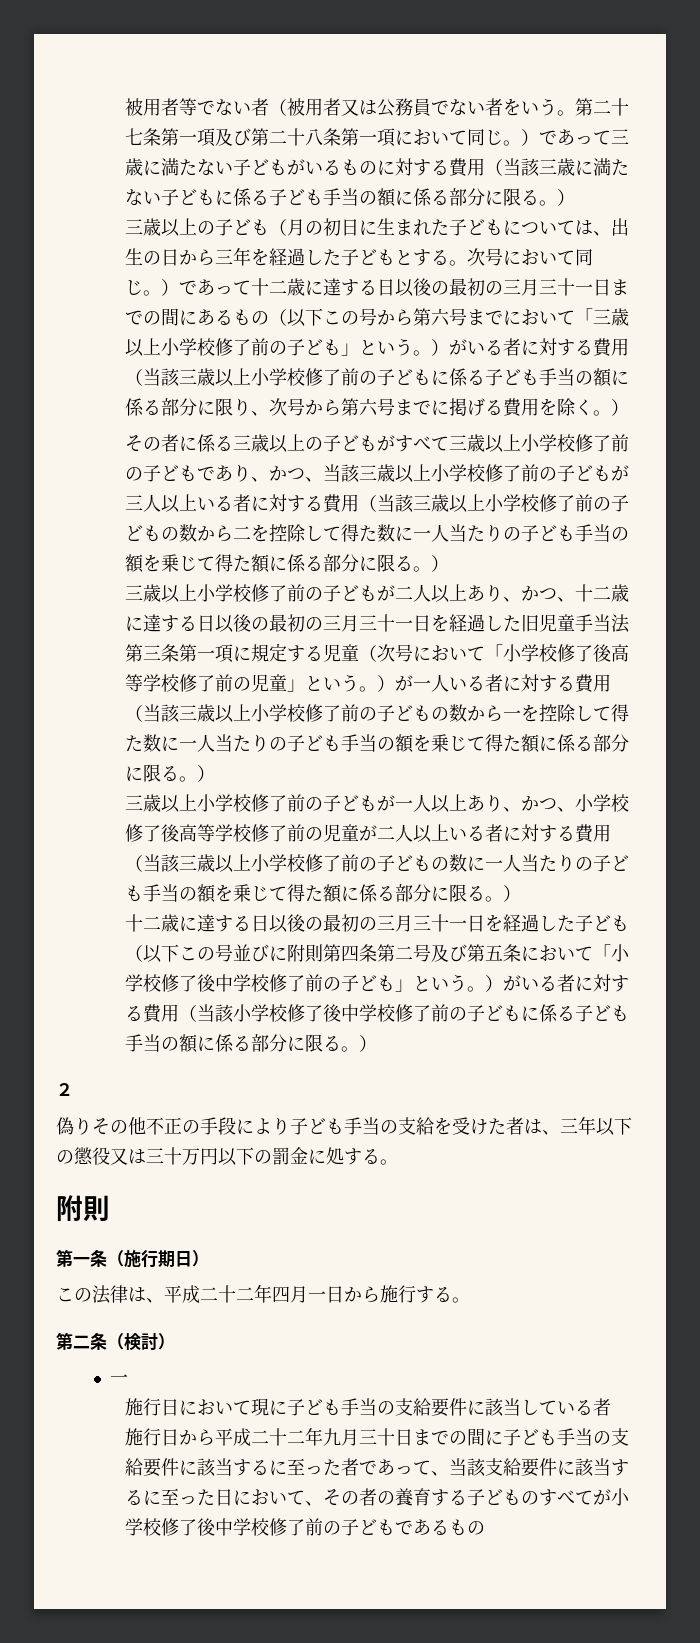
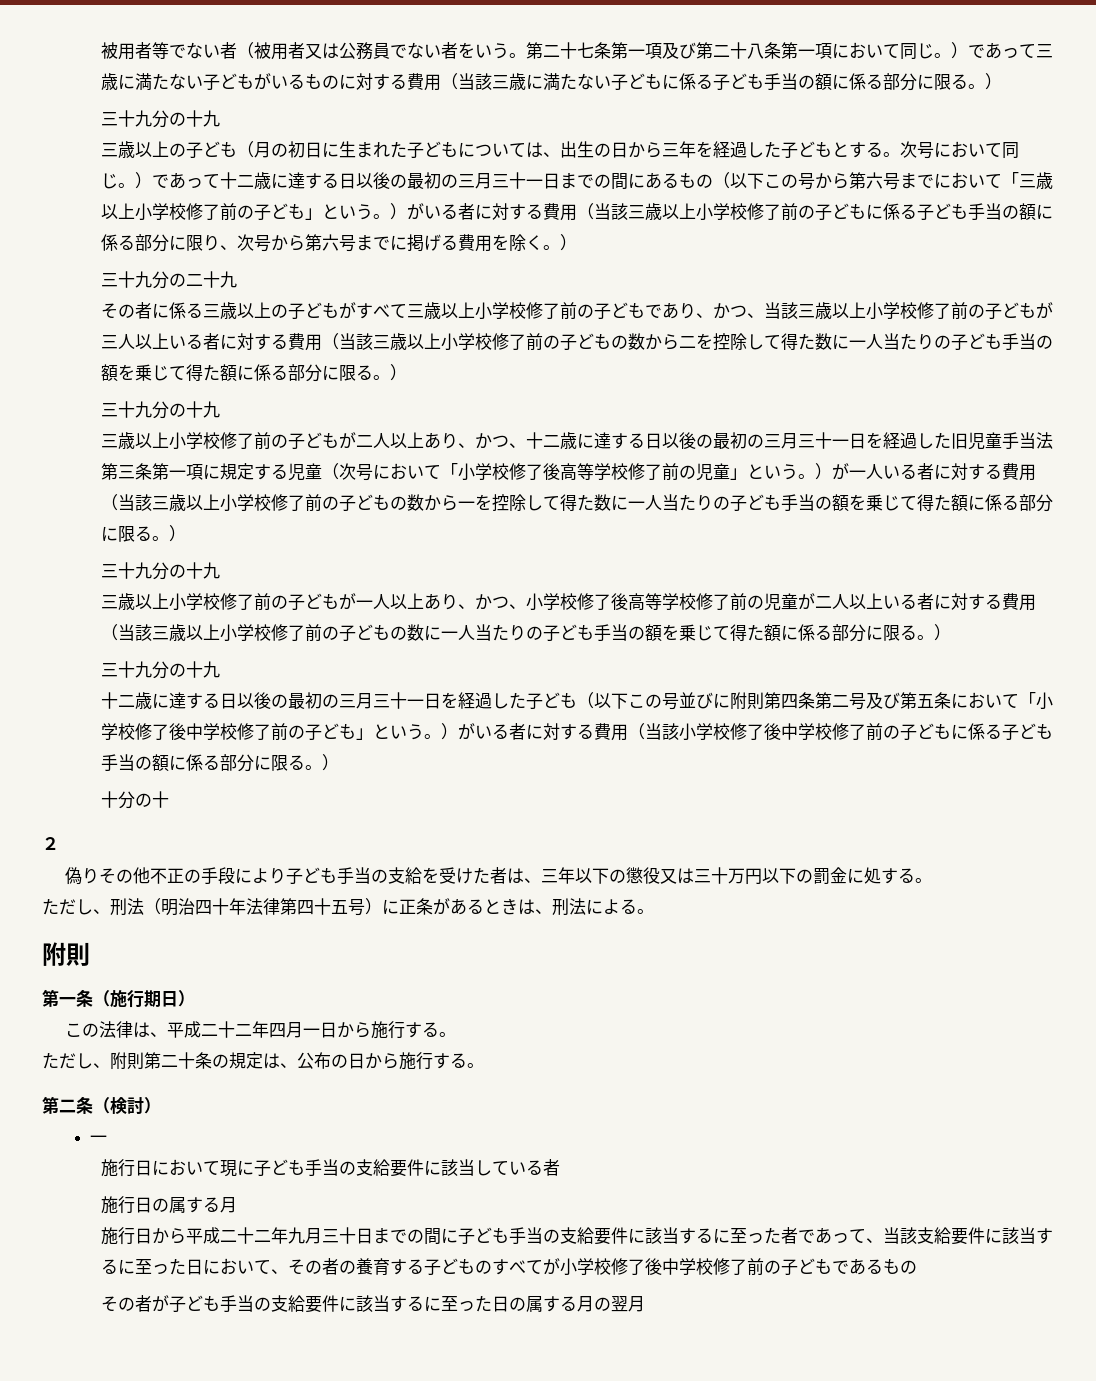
(576, 197) none -> [101,110,221,128] // 三十九分の十九
(630, 407) none -> [101,271,238,289] // 三十九分の二十九
(450, 563) none -> [101,401,221,419] // 三十九分の十九
(216, 773) none -> [101,562,221,580] // 三十九分の十九
(522, 893) none -> [101,661,221,679] // 三十九分の十九
(378, 1043) none -> [101,791,170,809] // 十分の十
(398, 1162) none -> [42,898,654,916] // ただし、刑法（明治四十年法律第四十五号）に正条があるときは、刑法による。
(470, 1300) none -> [42,1052,484,1070] // ただし、附則第二十条の規定は、公布の日から施行する。
(612, 1407) none -> [101,1196,238,1214] // 施行日の属する月
(486, 1528) none -> [101,1295,646,1313] // その者が子ども手当の支給要件に該当するに至った日の属する月の翌月

